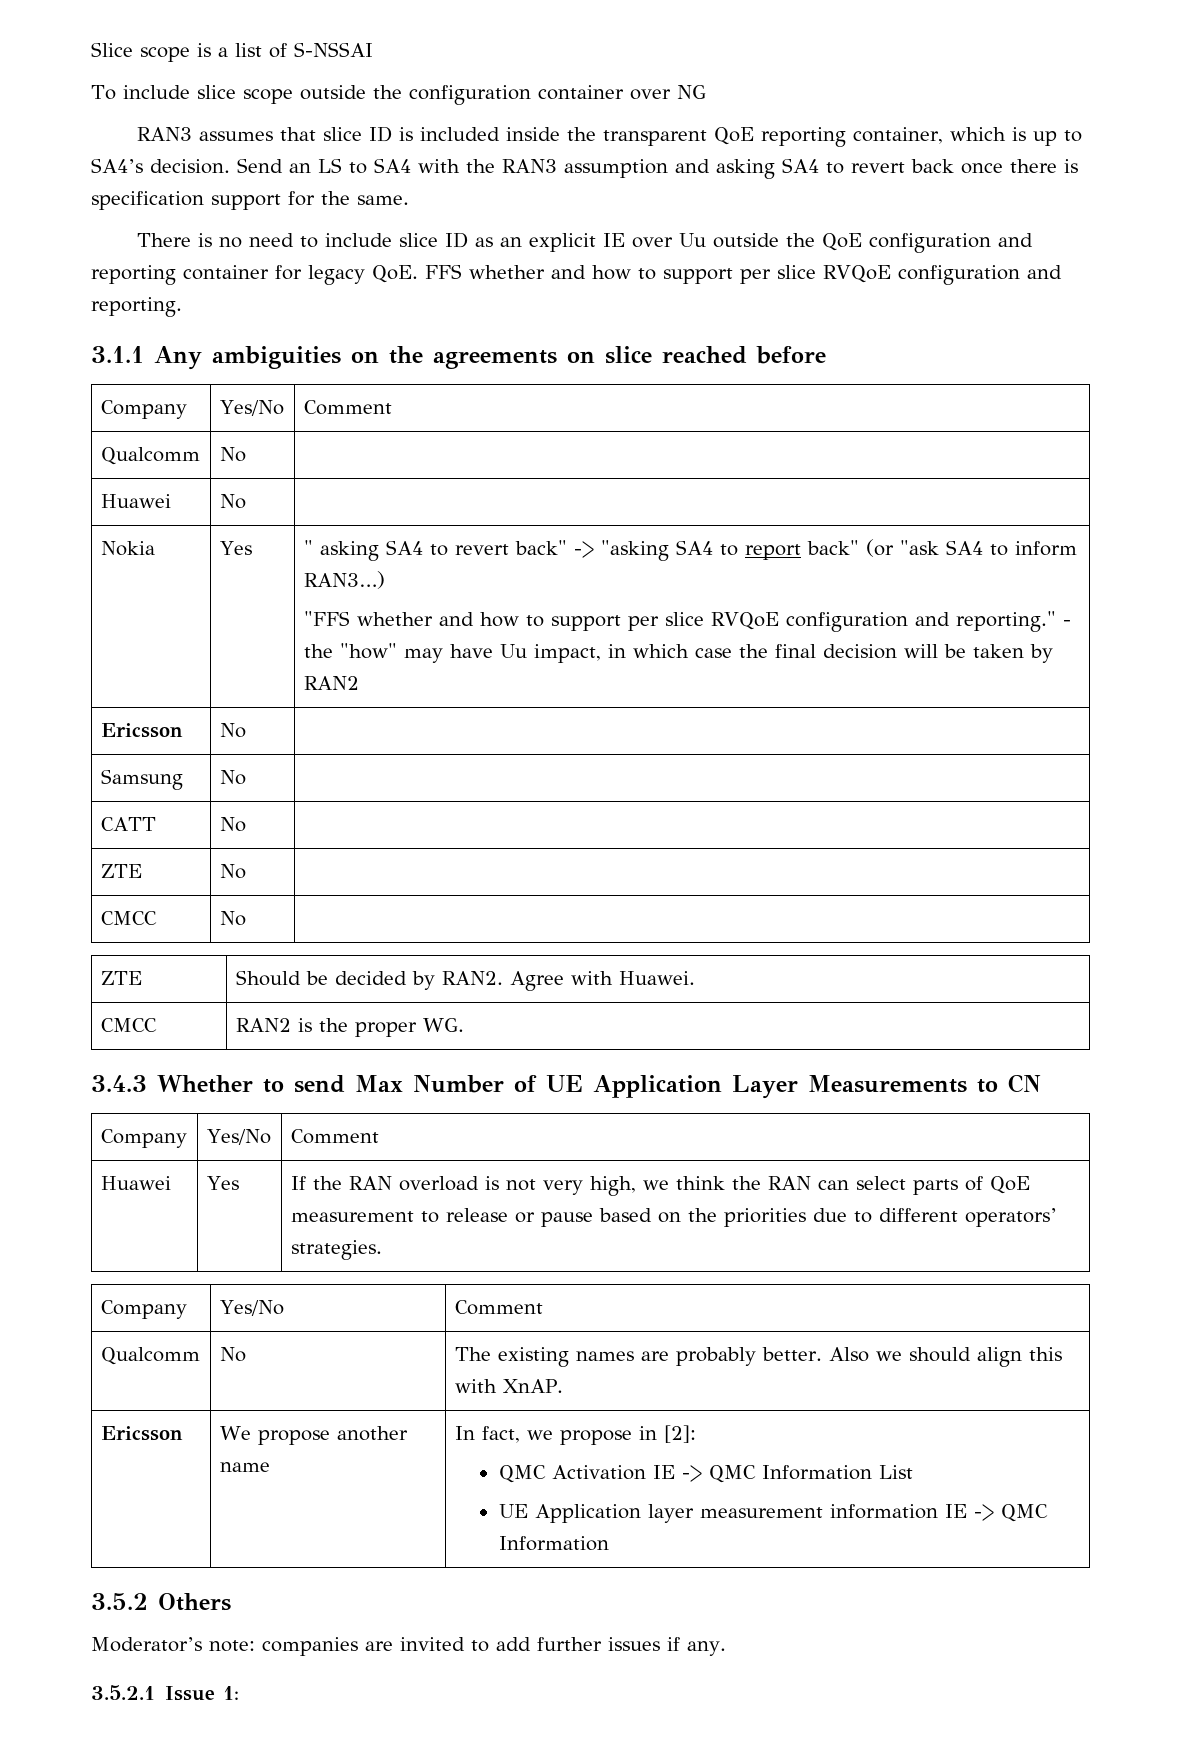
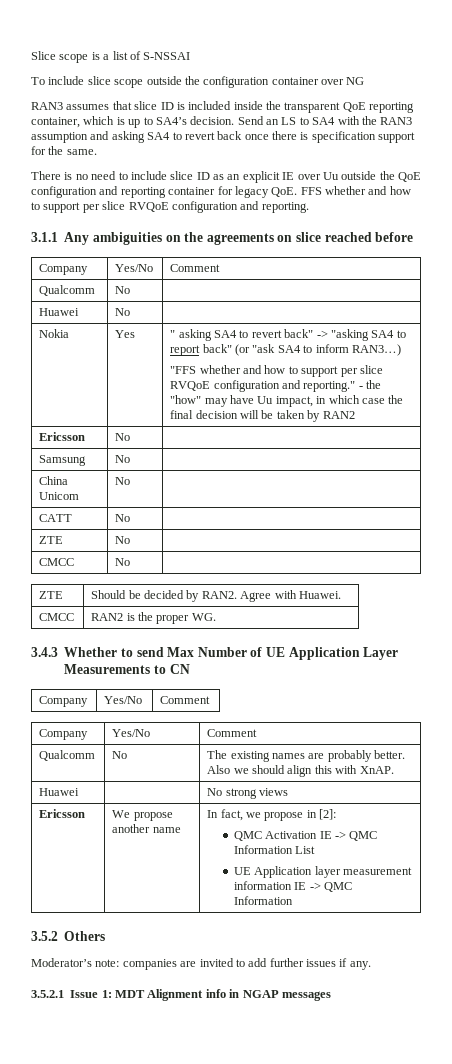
(246, 777) none -> [39,476,69,485] [39,492,80,500] [115,477,131,485] // China Unicom | No |
[100,1176,171,1190] [206,1176,239,1190] [290,1176,1030,1196] [290,1208,1057,1227] [290,1240,382,1260] // Huawei | Yes | If the RAN overload is not very high, we think the RAN can select parts of QoE measurement to release or pause based on the priorities due to different operators’ strategies. -> (211, 700) none
(563, 1386) none -> [39,788,80,796] [207,788,289,799] // Huawei | | No strong views
(240, 1693) none -> [115,989,331,1001] MDT Alignment info in NGAP messages

